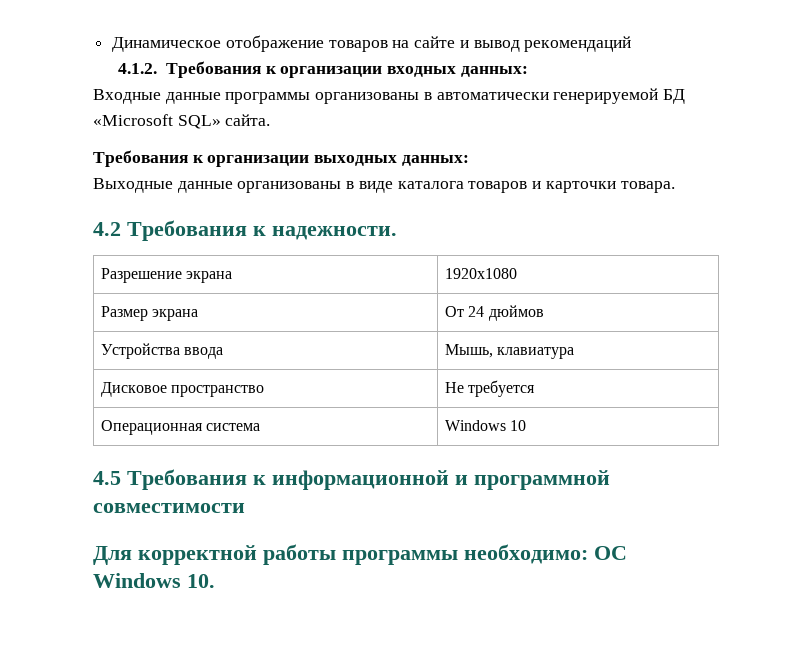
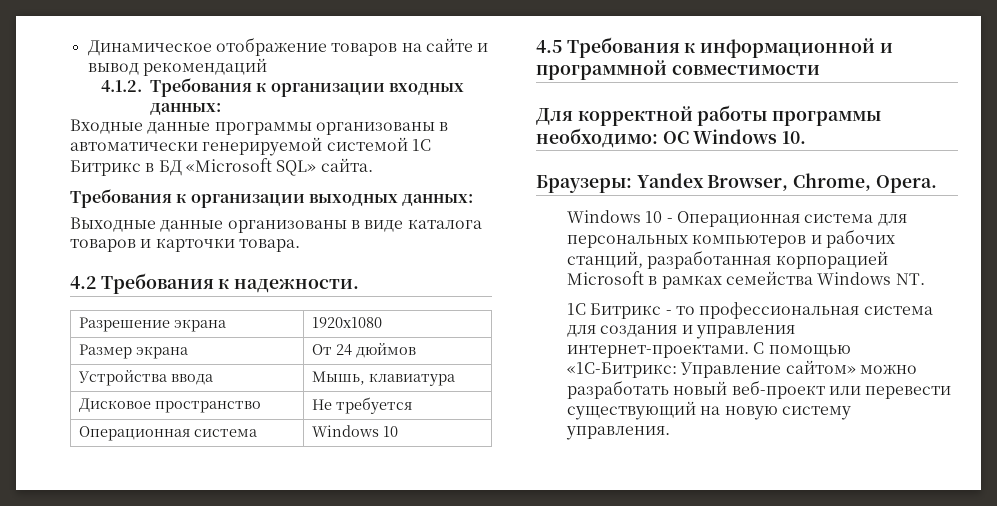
(659, 96) none -> [326,137,431,151] [70,160,155,176] системой 1С Битрикс в
(215, 581) none -> [536,173,937,193] [566,210,907,227] [566,229,895,248] [566,250,888,269] [566,271,925,289] [566,302,933,319] [566,325,795,339] [566,342,851,358] [566,360,917,378] [566,380,952,399] [566,401,851,420] [565,426,670,440] // Браузеры: Yandex Browser, Chrome, Opera. // Windows 10 - Операционная система для персональных компьютеров и рабочих станций, разработанная корпорацией Microsoft в рамках семейства Windows NT. // 1С Битрикс - то профессиональная система для создания и управления интернет-проектами. С помощью «1С-Битрикс: Управление сайтом» можно разработать новый веб-проект или перевести существующий на новую систему управления.

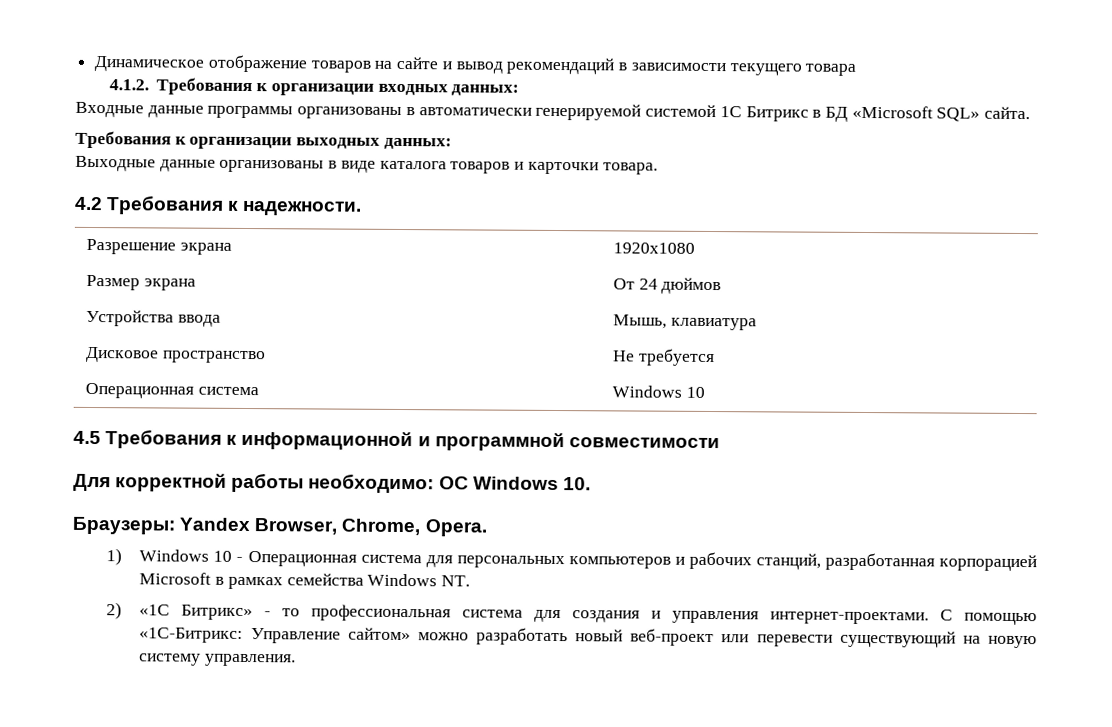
(267, 67) none -> [618,62,857,76] в зависимости текущего товара
[772,111,882,126] программы -> (305, 482) none
(937, 184) none -> [105,548,122,566] 1)
[566,303,662,319] 1С Битрикс -> [105,602,254,621] 2) «1С Битрикс»

